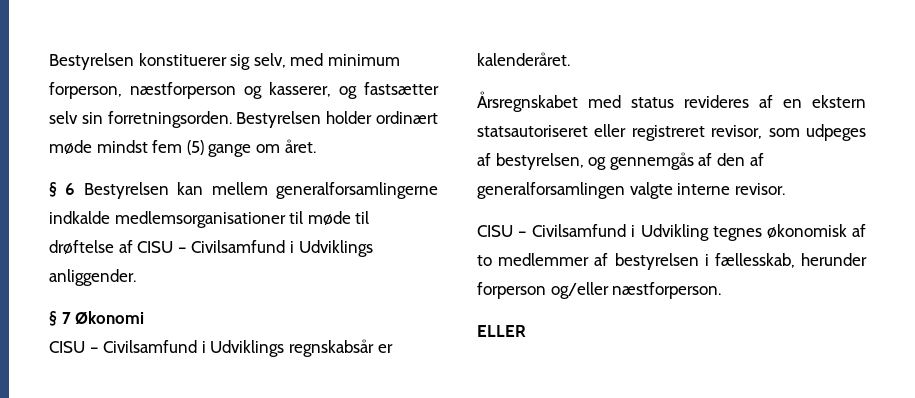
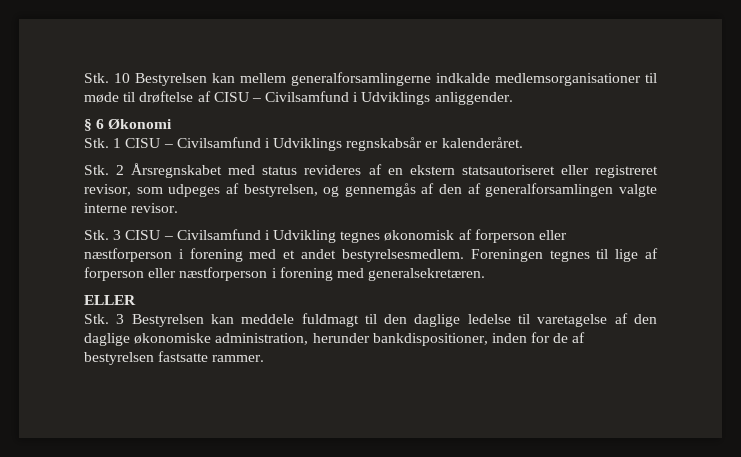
[49,53,400,70] [49,82,439,99] [49,111,439,128] [49,139,316,157] [49,182,76,197] Bestyrelsen konstituerer sig selv, med minimum forperson, næstforperson og kasserer, og fastsætter selv sin forretningsorden. Bestyrelsen holder ordinært møde mindst fem (5) gange om året. // § 6 -> [84,73,130,83] Stk. 10
[61,312,71,324] 7 -> [96,119,105,129] 6
(145, 317) none -> [84,138,122,148] Stk. 1
(570, 59) none -> [84,165,125,175] Stk. 2
(785, 189) none -> [84,230,122,240] Stk. 3
[477,253,867,270] [477,282,722,299] [477,325,526,337] to medlemmer af bestyrelsen i fællesskab, herunder forperson og/eller næstforperson. // ELLER -> [474,229,568,243] [84,248,659,262] [84,267,486,281] [84,295,136,305] [84,313,657,327] [84,332,586,346] [84,351,265,365] forperson eller næstforperson i forening med et andet bestyrelsesmedlem. Foreningen tegnes til lige af forperson eller næstforperson i forening med generalsekretæren. // ELLER // Stk. 3 Bestyrelsen kan meddele fuldmagt til den daglige ledelse til varetagelse af den daglige økonomiske administration, herunder bankdispositioner, inden for de af bestyrelsen fastsatte rammer.

